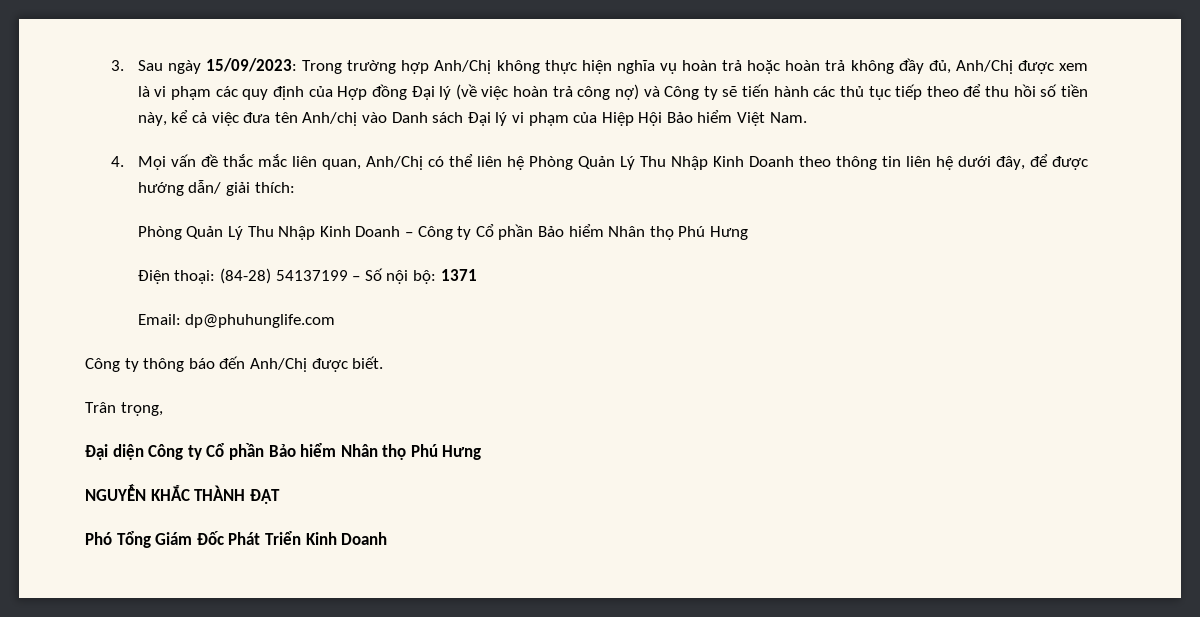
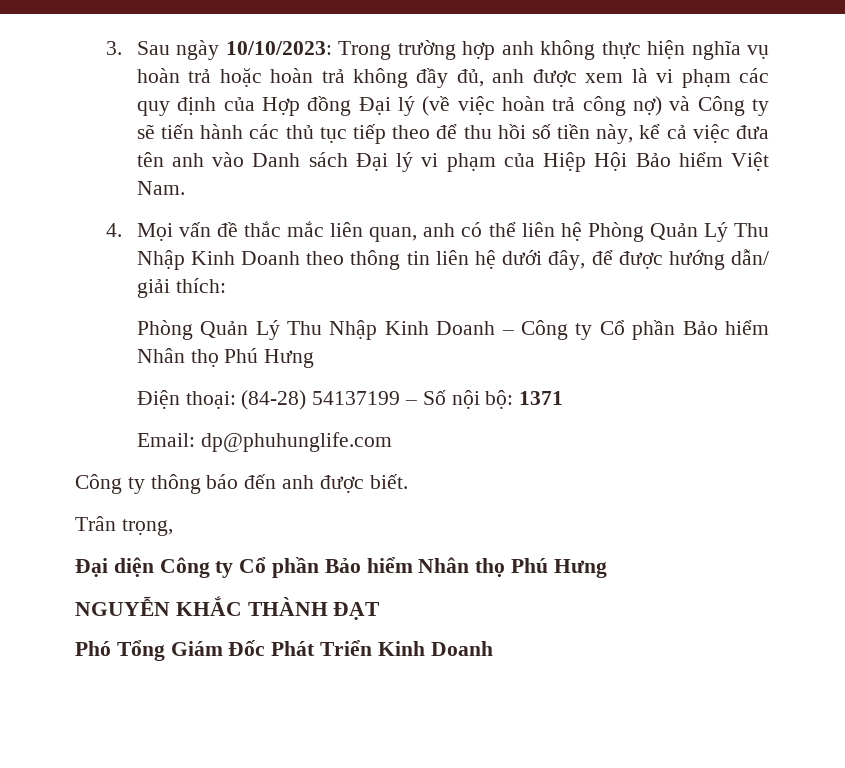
[206,58,298,72] 15/09/2023: -> [225,41,332,55] 10/10/2023:
[434,60,492,74] Anh/Chị -> [501,41,534,55] anh
[955,60,1013,74] Anh/Chị -> [492,69,525,83] anh
[302,112,358,126] Anh/chị -> [172,153,205,167] anh
[365,156,423,170] Anh/Chị -> [423,223,456,237] anh
[249,358,307,372] Anh/Chị -> [282,475,315,489] anh

